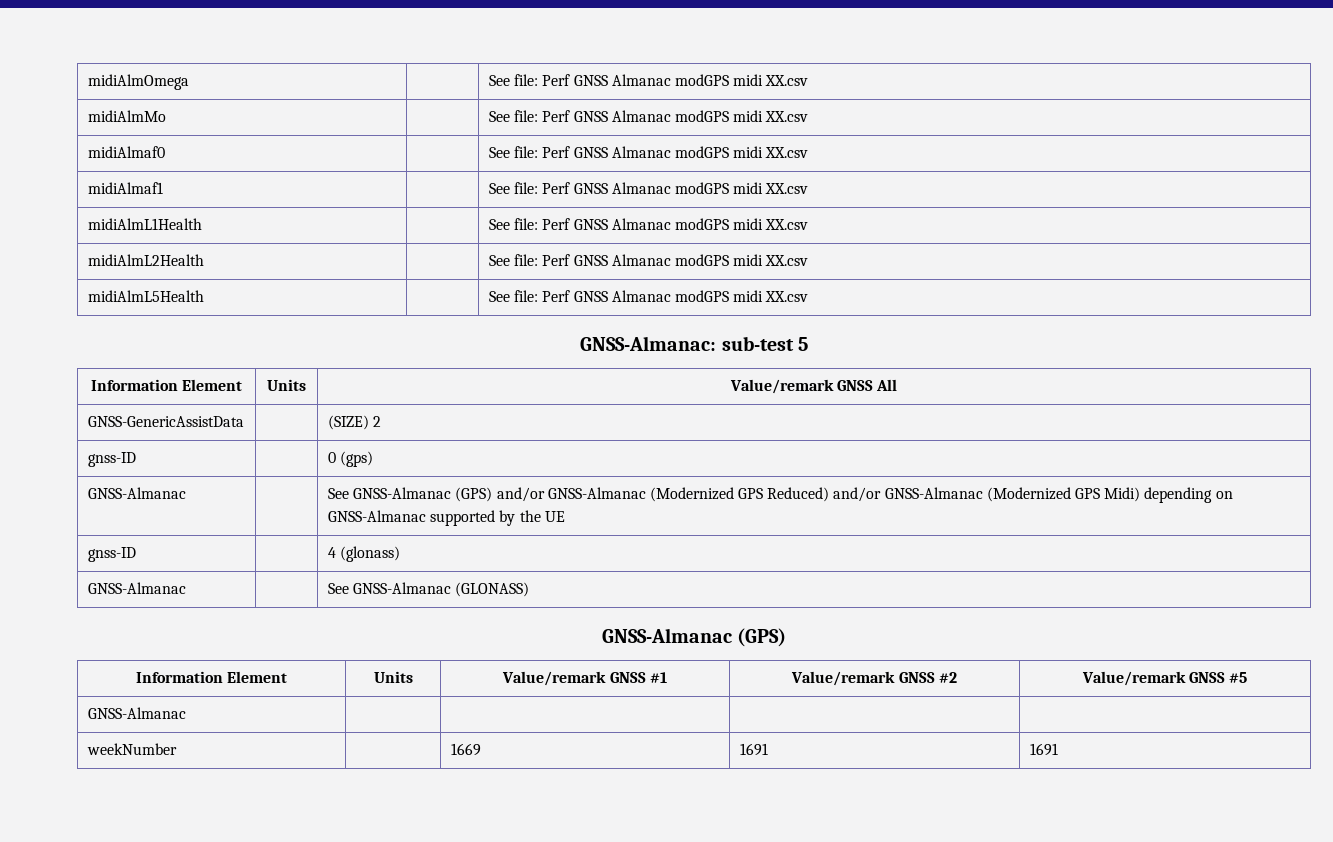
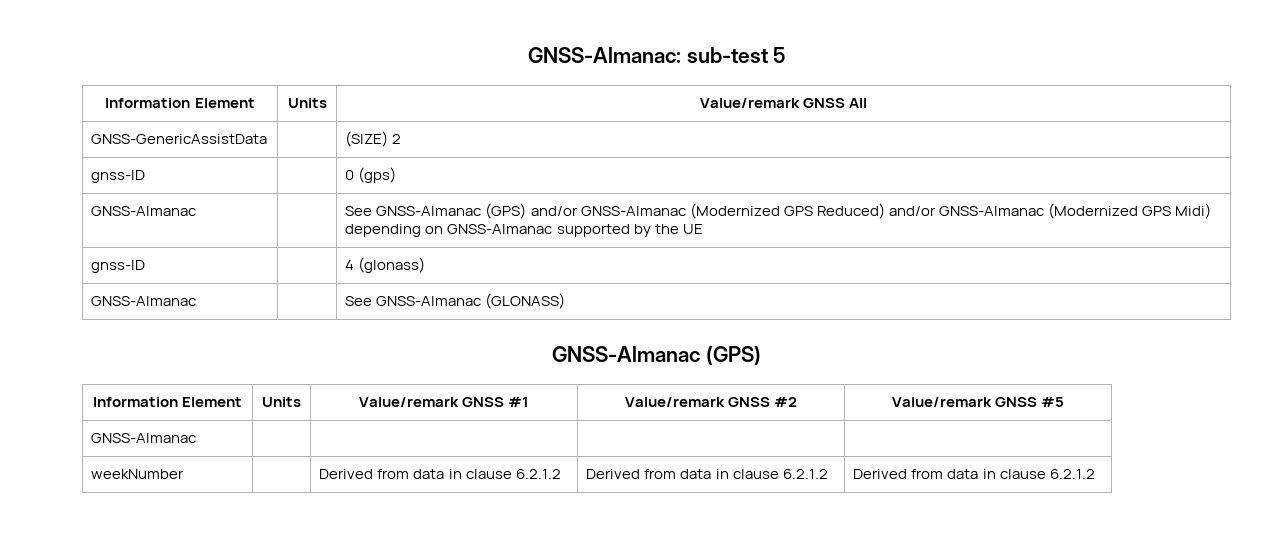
[87,74,189,90] [488,74,809,86] [87,110,166,122] [488,110,809,122] [87,146,165,158] [488,146,809,158] [87,182,163,194] [488,182,809,194] [87,218,202,230] [488,218,809,230] [87,254,204,266] [488,254,809,266] [87,290,204,302] [488,290,809,302] midiAlmOmega | | See file: Perf GNSS Almanac modGPS midi XX.csv // midiAlmMo | | See file: Perf GNSS Almanac modGPS midi XX.csv // midiAlmaf0 | | See file: Perf GNSS Almanac modGPS midi XX.csv // midiAlmaf1 | | See file: Perf GNSS Almanac modGPS midi XX.csv // midiAlmL1Health | | See file: Perf GNSS Almanac modGPS midi XX.csv // midiAlmL2Health | | See file: Perf GNSS Almanac modGPS midi XX.csv // midiAlmL5Health | | See file: Perf GNSS Almanac modGPS midi XX.csv // -> (527, 55) none
[450,743,481,756] [739,743,768,756] [1029,743,1058,756] 1669 | 1691 | 1691 -> [319,469,561,479] [586,469,828,479] [853,469,1095,479] Derived from data in clause 6.2.1.2 | Derived from data in clause 6.2.1.2 | Derived from data in clause 6.2.1.2

